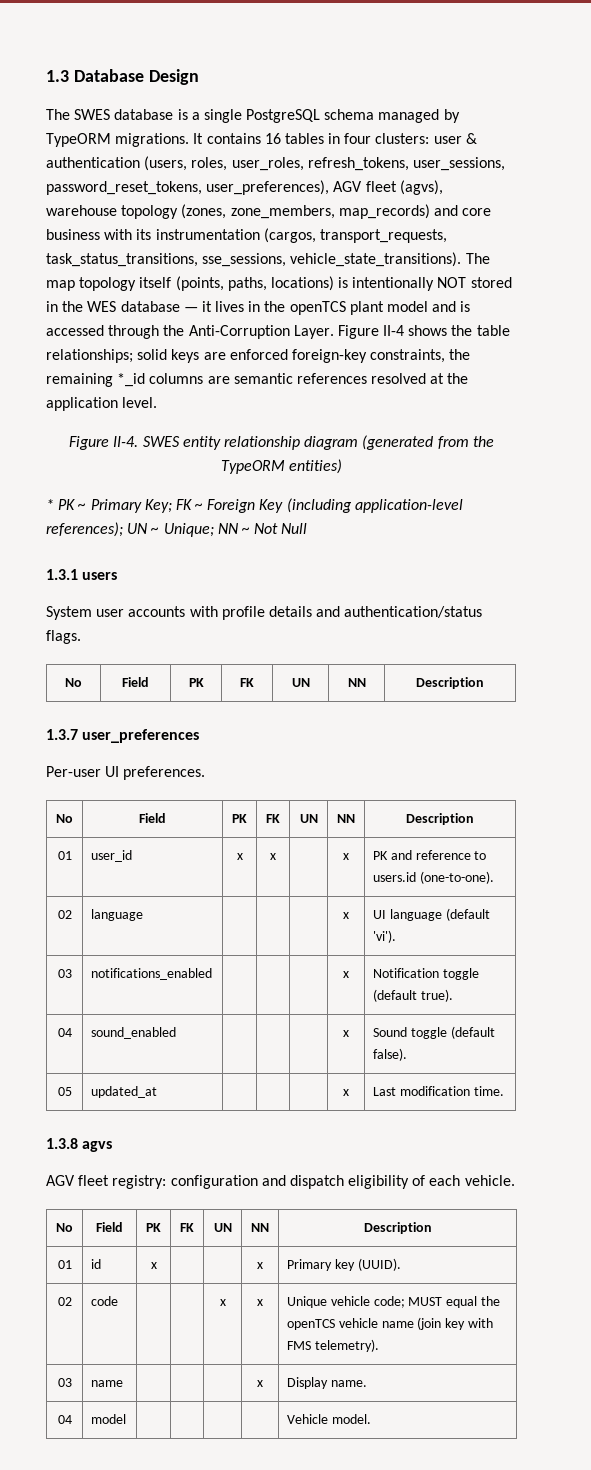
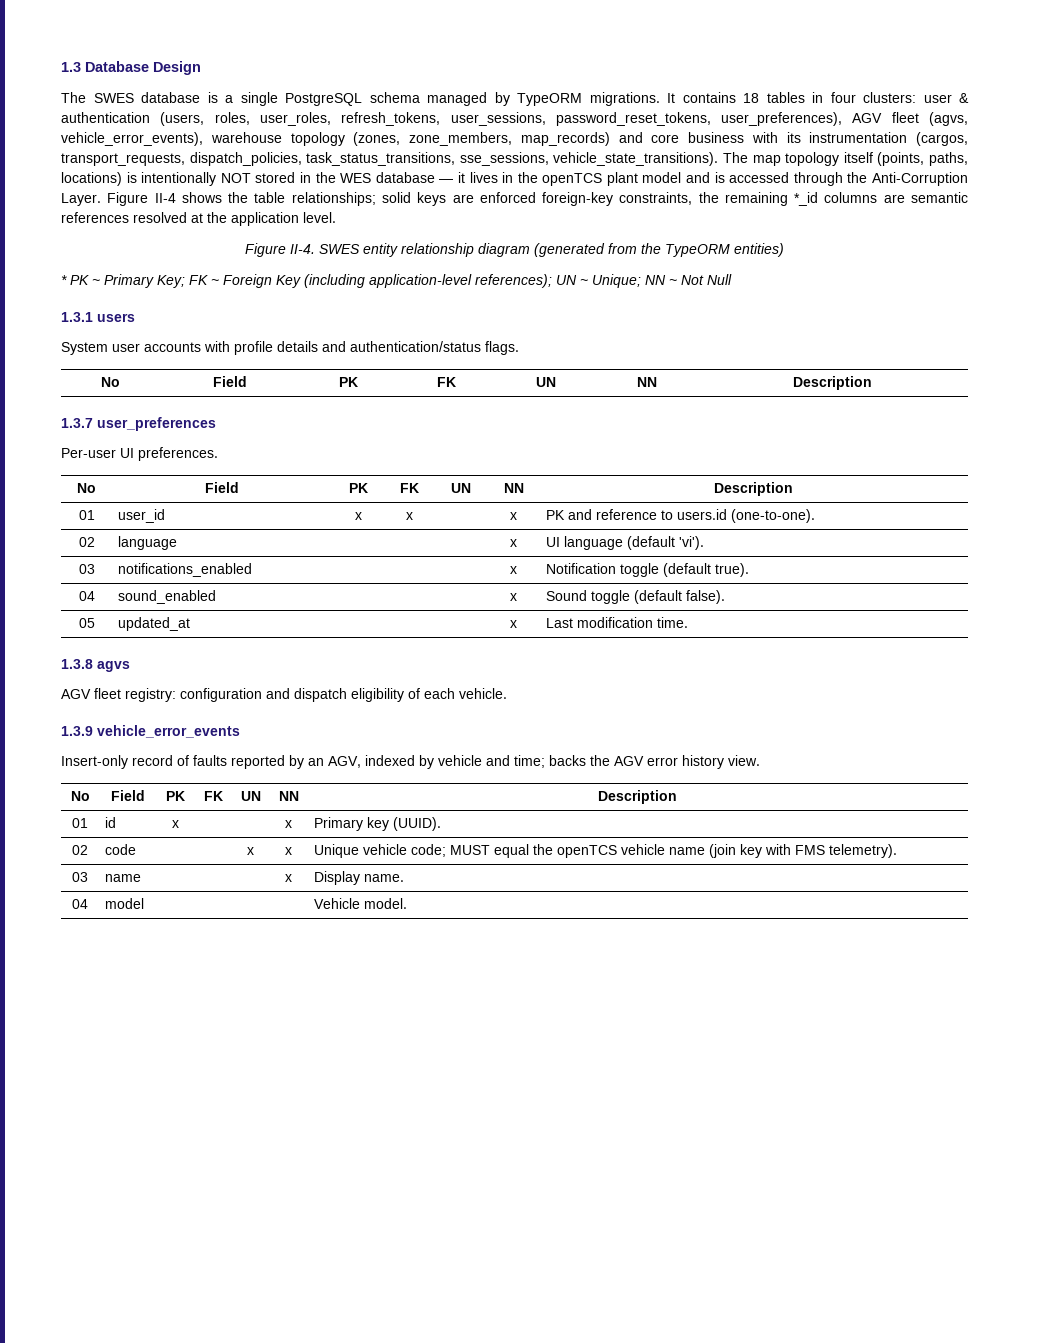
[264,133,281,144] 16 -> [743,93,759,103] 18
[399,180,443,195] (agvs), -> [928,112,968,126] [61,132,203,146] (agvs, vehicle_error_events),
(447, 236) none -> [189,152,302,166] dispatch_policies,
(515, 1180) none -> [61,725,240,738] [61,755,760,769] // 1.3.9 vehicle_error_events // Insert-only record of faults reported by an AGV, indexed by vehicle and time; backs the AGV error history view.

